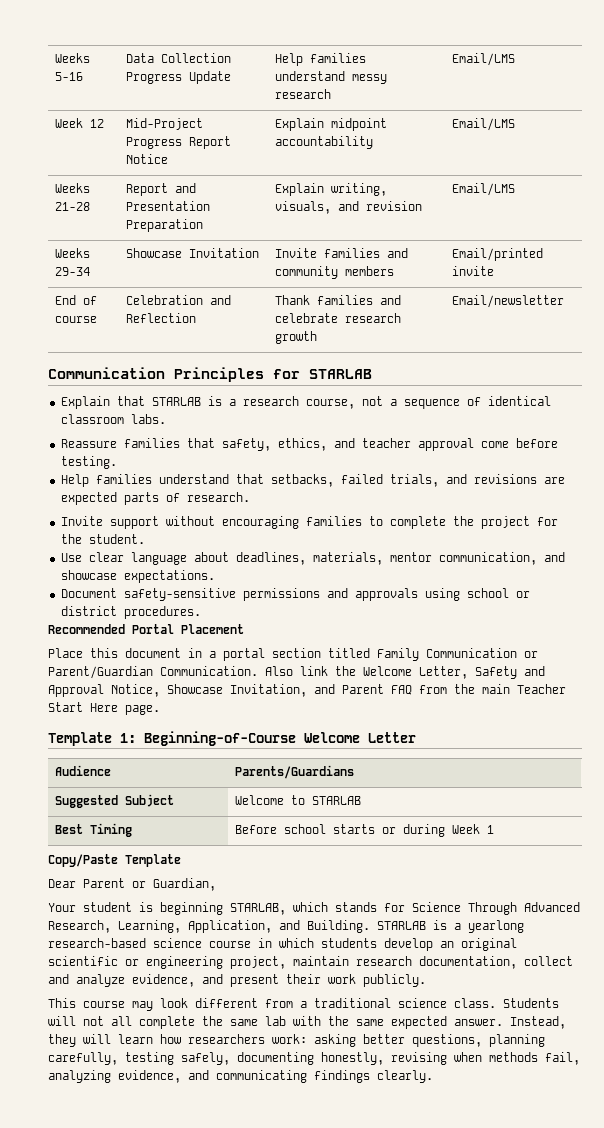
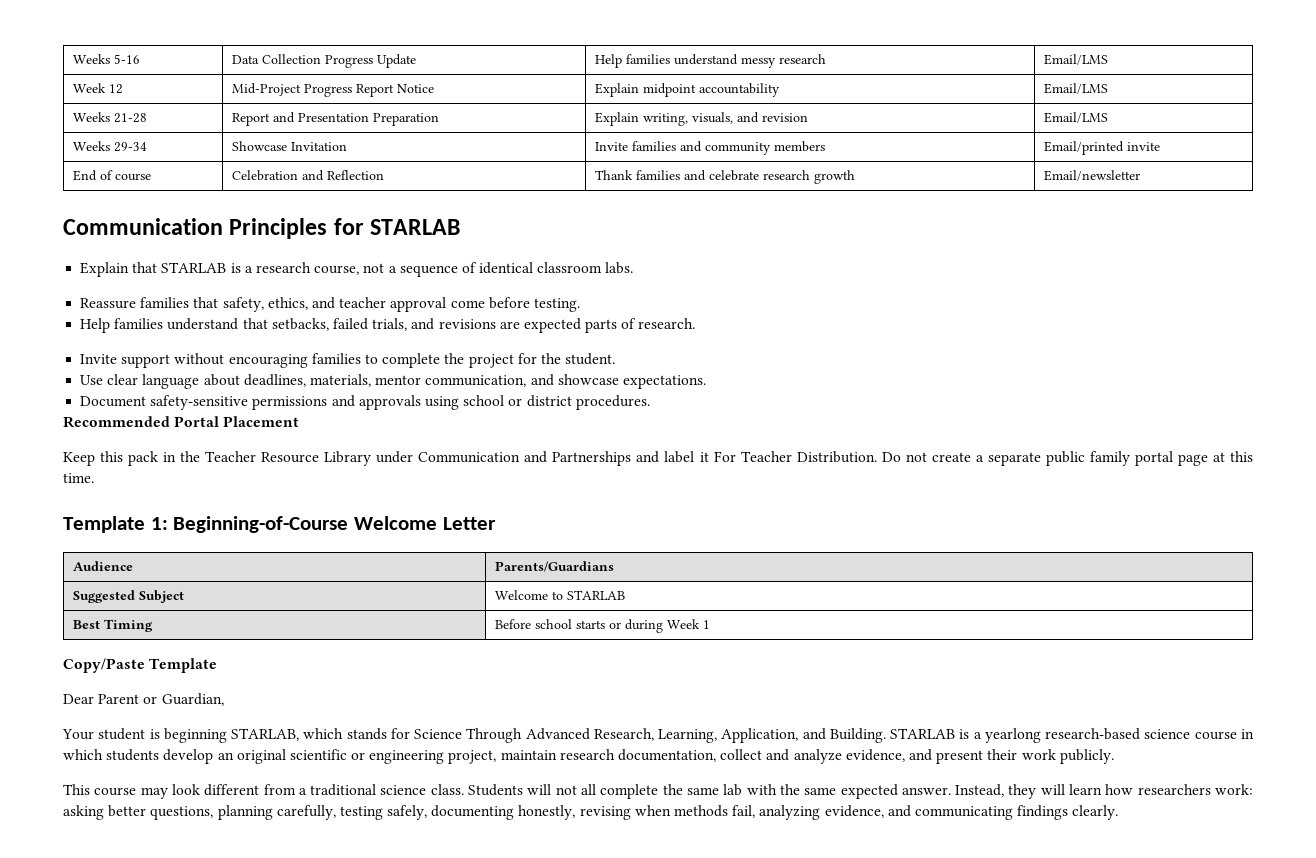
[48,648,538,661] [48,666,545,679] [48,684,566,697] [48,702,160,715] Place this document in a portal section titled Family Communication or Parent/Guardian Communication. Also link the Welcome Letter, Safety and Approval Notice, Showcase Invitation, and Parent FAQ from the main Teacher Start Here page. -> [63,451,1254,466] [63,473,94,483] Keep this pack in the Teacher Resource Library under Communication and Partnerships and label it For Teacher Distribution. Do not create a separate public family portal page at this time.

